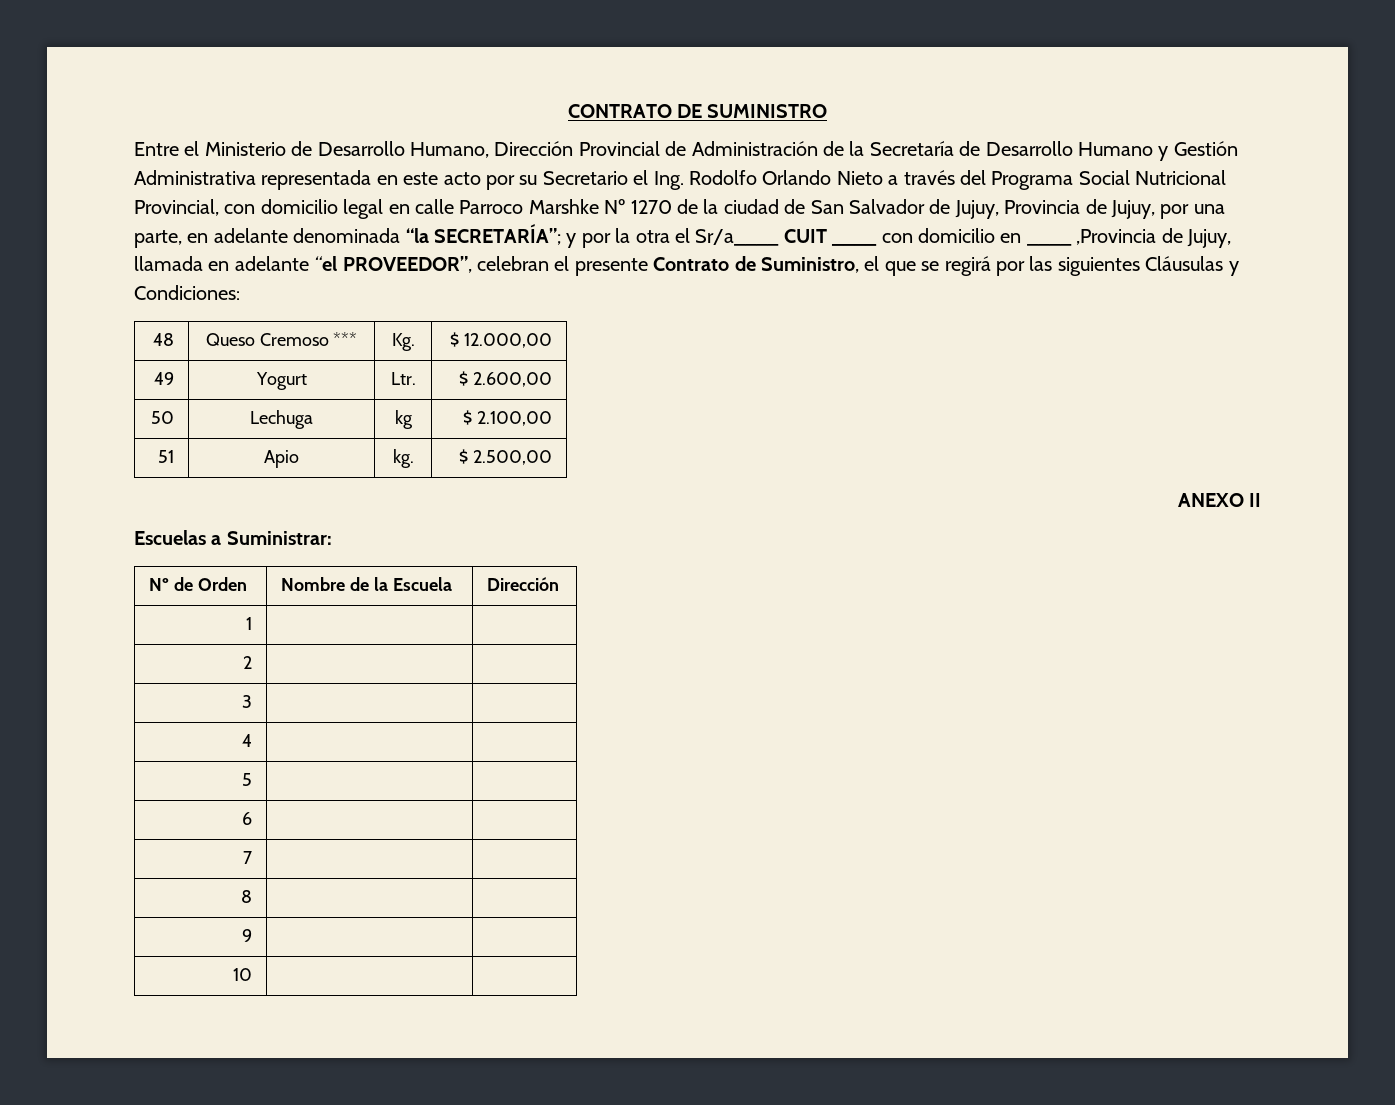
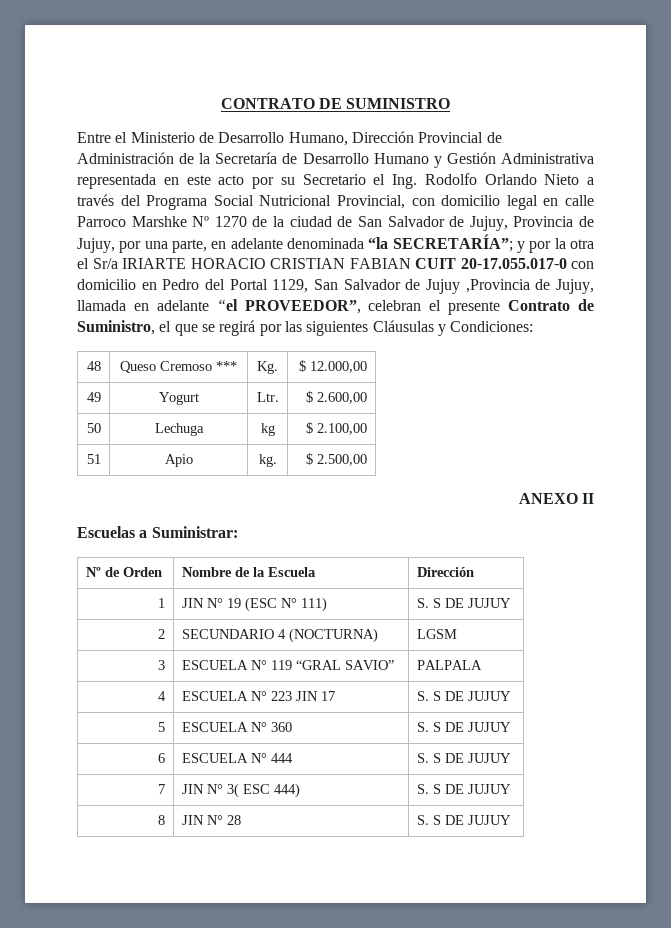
[695,229,827,246] [831,243,878,246] [881,228,1022,243] [1026,243,1072,246] Sr/a____ CUIT ____ con domicilio en ____ -> [92,258,594,269] [77,279,461,294] Sr/a IRIARTE HORACIO CRISTIAN FABIAN CUIT 20-17.055.017-0 con domicilio en Pedro del Portal 1129, San Salvador de Jujuy
[242,656,252,669] [241,695,252,708] [241,734,252,747] [241,773,252,786] [241,812,252,825] [242,851,252,864] [240,890,252,903] [241,929,252,942] [232,968,252,981] | // 2 | | // 3 | | // 4 | | // 5 | | // 6 | | // 7 | | // 8 | | // 9 | | // 10 | | -> [181,597,327,612] [416,598,511,608] [158,629,166,639] [181,628,378,643] [416,629,457,639] [158,660,166,670] [181,660,394,670] [416,660,482,670] [158,691,167,701] [181,691,335,701] [416,691,511,701] [158,722,166,732] [181,722,292,732] [416,722,511,732] [158,753,166,763] [181,753,293,763] [416,753,511,763] [158,784,166,794] [181,783,300,798] [416,784,511,794] [158,815,166,825] [181,815,241,825] [416,815,511,825] JIN N° 19 (ESC N° 111) | S. S DE JUJUY // 2 | SECUNDARIO 4 (NOCTURNA) | LGSM // 3 | ESCUELA N° 119 “GRAL SAVIO” | PALPALA // 4 | ESCUELA N° 223 JIN 17 | S. S DE JUJUY // 5 | ESCUELA N° 360 | S. S DE JUJUY // 6 | ESCUELA N° 444 | S. S DE JUJUY // 7 | JIN N° 3( ESC 444) | S. S DE JUJUY // 8 | JIN N° 28 | S. S DE JUJUY

